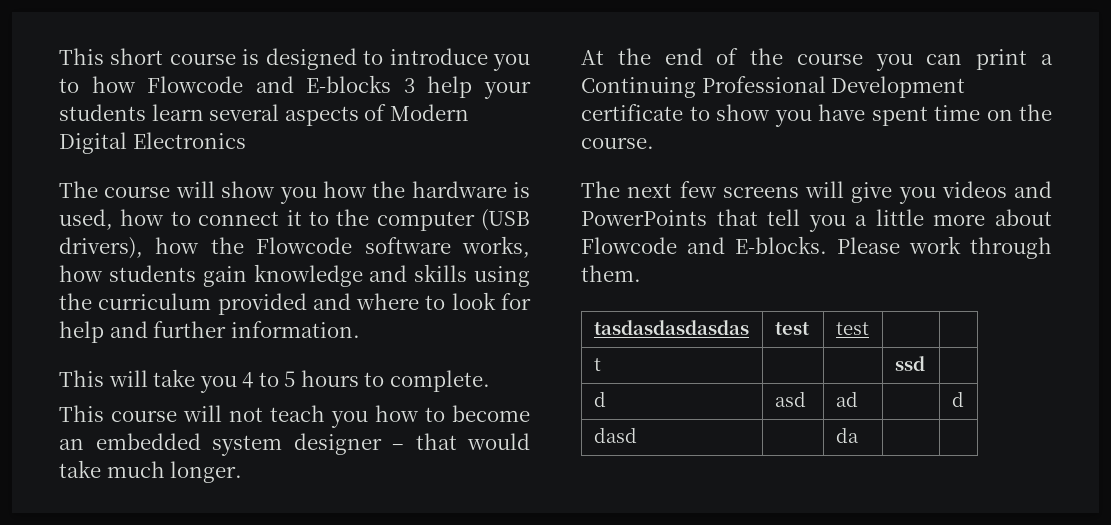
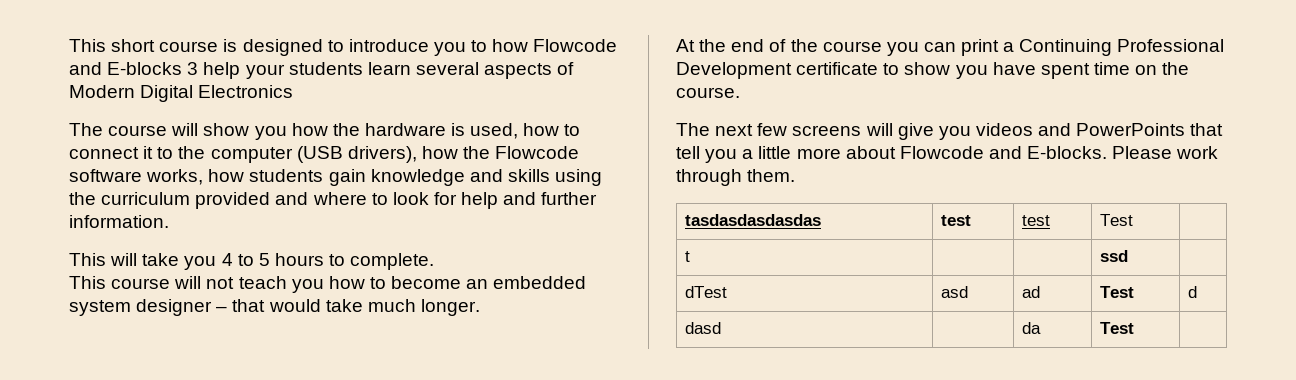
(869, 328) none -> [1100,214,1134,226] Test
[593,391,606,407] d -> [685,286,728,298] dTest
(858, 399) none -> [1100,286,1135,298] Test
(859, 435) none -> [1100,322,1135,334] Test

